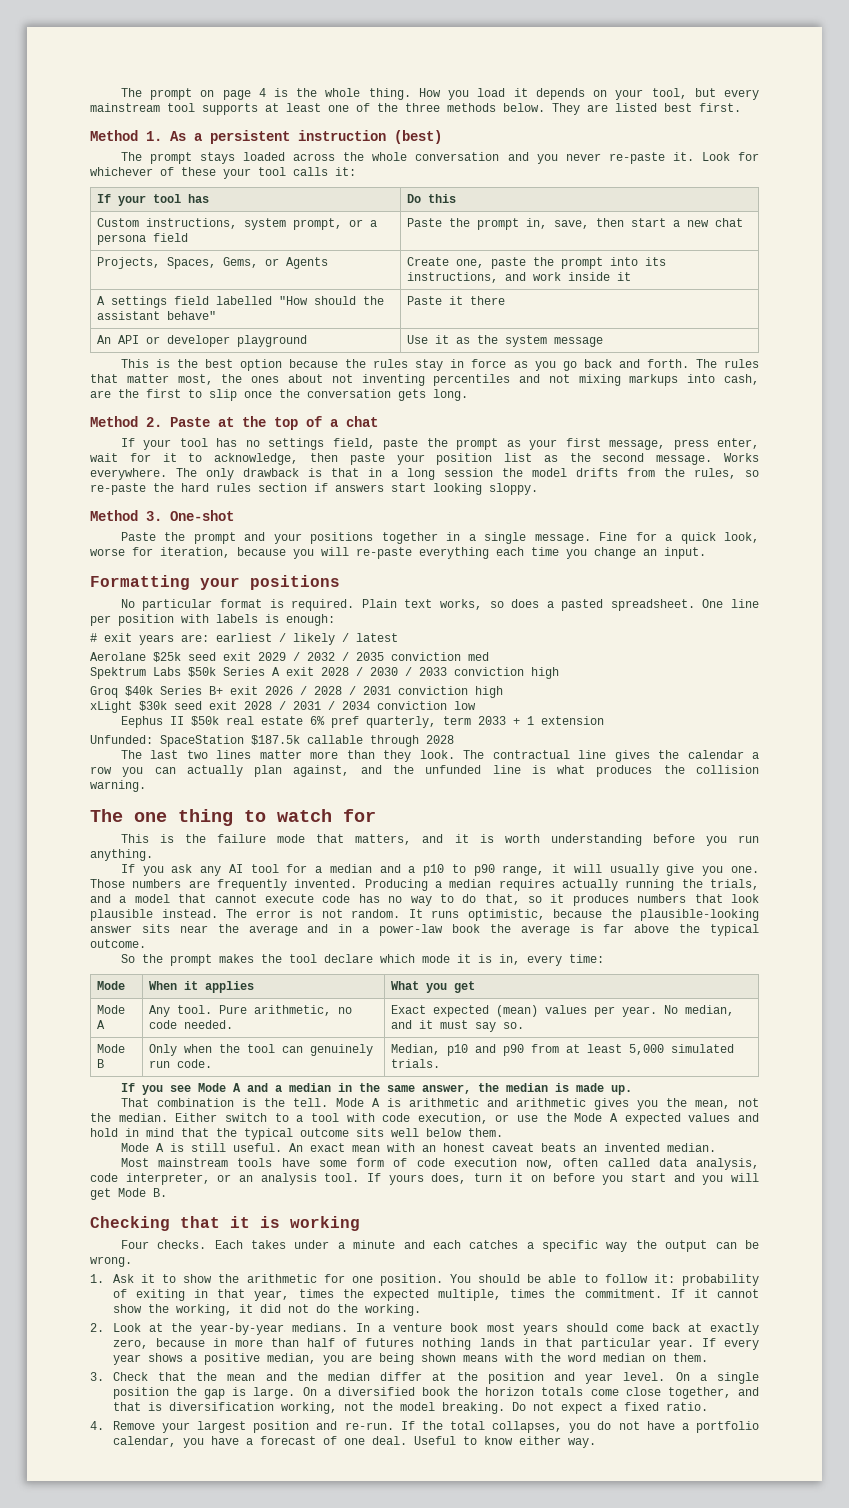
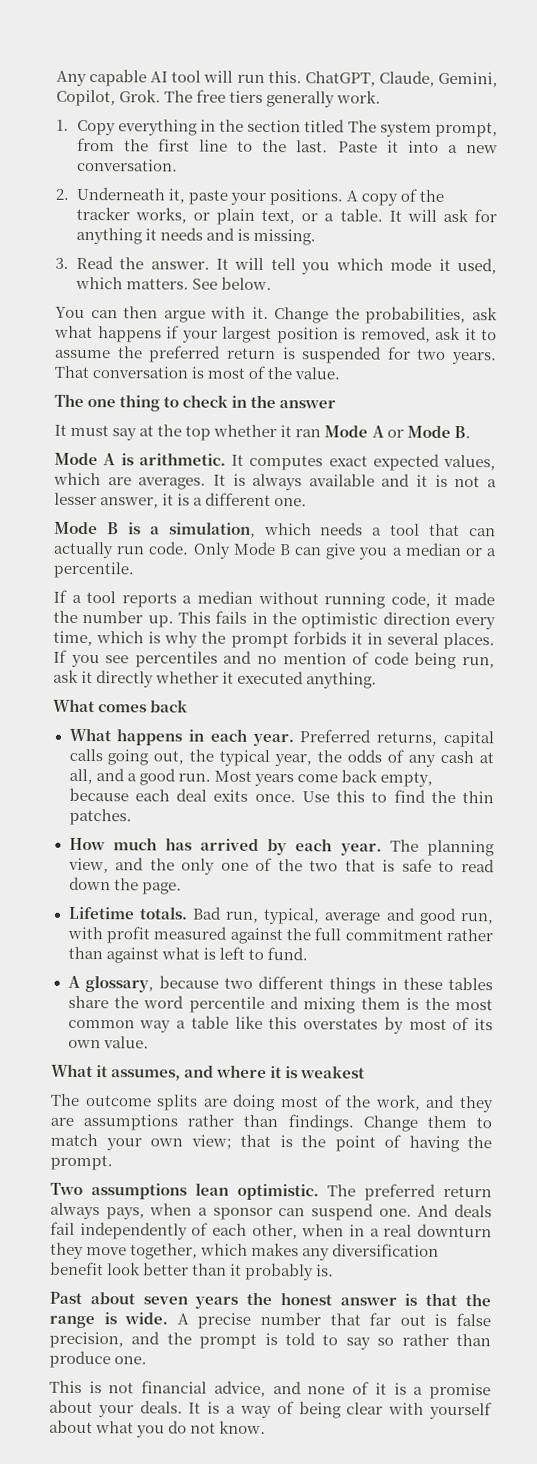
[120,88,760,100] [90,103,741,115] [90,130,442,144] [120,152,759,164] [90,167,356,179] [97,194,210,206] [407,194,457,203] [97,218,378,230] [97,233,189,245] [407,218,744,230] [97,257,329,269] [407,257,667,269] [407,272,632,283] [97,296,385,308] [97,311,217,320] [407,296,506,305] [97,335,308,347] [407,335,604,347] [120,359,760,371] [90,374,760,386] [90,389,468,401] [90,416,378,430] [120,438,759,450] [90,453,760,465] [90,468,759,480] [90,483,538,495] [90,510,234,521] [120,532,760,544] [90,547,706,559] [90,575,340,590] [120,599,759,611] [90,614,335,626] [90,633,398,645] [90,652,489,662] [90,667,559,679] [90,686,503,698] [90,701,476,713] [120,716,604,728] [90,735,454,747] [120,750,760,762] [90,765,759,777] [90,780,146,792] [90,809,376,826] [120,834,759,846] [90,849,153,861] [120,864,759,876] [90,879,760,891] [90,894,760,906] [90,909,759,921] [90,924,759,936] [90,939,146,948] [120,954,604,966] [97,981,126,990] [149,981,255,993] [391,981,476,993] [97,1005,126,1014] [97,1020,106,1029] [149,1005,353,1017] [149,1020,234,1029] [391,1005,735,1017] [391,1020,525,1032] [97,1044,126,1053] [97,1059,105,1068] [149,1044,374,1056] [149,1059,213,1068] [391,1044,735,1056] [391,1059,441,1068] [120,1083,632,1095] [120,1098,760,1110] [90,1113,759,1125] [90,1128,503,1140] [120,1143,716,1152] [120,1158,760,1170] [90,1173,759,1185] [90,1188,167,1200] [90,1216,360,1231] [120,1240,759,1252] [90,1256,132,1267] [90,1274,759,1286] [112,1289,759,1301] [112,1304,421,1316] [90,1323,760,1335] [112,1338,759,1350] [112,1353,708,1365] [90,1372,759,1384] [112,1387,759,1399] [112,1402,708,1414] [90,1421,759,1433] [112,1436,596,1448] The prompt on page 4 is the whole thing. How you load it depends on your tool, but every mainstream tool supports at least one of the three methods below. They are listed best first. // Method 1. As a persistent instruction (best) // The prompt stays loaded across the whole conversation and you never re-paste it. Look for whichever of these your tool calls it: // If your tool has | Do this // Custom instructions, system prompt, or a persona field | Paste the prompt in, save, then start a new chat // Projects, Spaces, Gems, or Agents | Create one, paste the prompt into its instructions, and work inside it // A settings field labelled "How should the assistant behave" | Paste it there // An API or developer playground | Use it as the system message // This is the best option because the rules stay in force as you go back and forth. The rules that matter most, the ones about not inventing percentiles and not mixing markups into cash, are the first to slip once the conversation gets long. // Method 2. Paste at the top of a chat // If your tool has no settings field, paste the prompt as your first message, press enter, wait for it to acknowledge, then paste your position list as the second message. Works everywhere. The only drawback is that in a long session the model drifts from the rules, so re-paste the hard rules section if answers start looking sloppy. // Method 3. One-shot // Paste the prompt and your positions together in a single message. Fine for a quick look, worse for iteration, because you will re-paste everything each time you change an input. // Formatting your positions // No particular format is required. Plain text works, so does a pasted spreadsheet. One line per position with labels is enough: // # exit years are: earliest / likely / latest // Aerolane $25k seed exit 2029 / 2032 / 2035 conviction med // Spektrum Labs $50k Series A exit 2028 / 2030 / 2033 conviction high // Groq $40k Series B+ exit 2026 / 2028 / 2031 conviction high // xLight $30k seed exit 2028 / 2031 / 2034 conviction low // Eephus II $50k real estate 6% pref quarterly, term 2033 + 1 extension // Unfunded: SpaceStation $187.5k callable through 2028 // The last two lines matter more than they look. The contractual line gives the calendar a row you can actually plan against, and the unfunded line is what produces the collision warning. // The one thing to watch for // This is the failure mode that matters, and it is worth understanding before you run anything. // If you ask any AI tool for a median and a p10 to p90 range, it will usually give you one. Those numbers are frequently invented. Producing a median requires actually running the trials, and a model that cannot execute code has no way to do that, so it produces numbers that look plausible instead. The error is not random. It runs optimistic, because the plausible-looking answer sits near the average and in a power-law book the average is far above the typical outcome. // So the prompt makes the tool declare which mode it is in, every time: // Mode | When it applies | What you get // Mode A | Any tool. Pure arithmetic, no code needed. | Exact expected (mean) values per year. No median, and it must say so. // Mode B | Only when the tool can genuinely run code. | Median, p10 and p90 from at least 5,000 simulated trials. // If you see Mode A and a median in the same answer, the median is made up. // That combination is the tell. Mode A is arithmetic and arithmetic gives you the mean, not the median. Either switch to a tool with code execution, or use the Mode A expected values and hold in mind that the typical outcome sits well below them. // Mode A is still useful. An exact mean with an honest caveat beats an invented median. // Most mainstream tools have some form of code execution now, often called data analysis, code interpreter, or an analysis tool. If yours does, turn it on before you start and you will get Mode B. // Checking that it is working // Four checks. Each takes under a minute and each catches a specific way the output can be wrong. // 1. Ask it to show the arithmetic for one position. You should be able to follow it: probability of exiting in that year, times the expected multiple, times the commitment. If it cannot show the working, it did not do the working. // 2. Look at the year-by-year medians. In a venture book most years should come back at exactly zero, because in more than half of futures nothing lands in that particular year. If every year shows a positive median, you are being shown means with the word median on them. // 3. Check that the mean and the median differ at the position and year level. On a single position the gap is large. On a diversified book the horizon totals come close together, and that is diversification working, not the model breaking. Do not expect a fixed ratio. // 4. Remove your largest position and re-run. If the total collapses, you do not have a portfolio calendar, you have a forecast of one deal. Useful to know either way. -> [56,69,498,88] [56,89,382,108] [56,119,499,138] [76,137,499,154] [76,158,178,172] [55,186,445,206] [75,206,498,225] [75,227,316,246] [55,255,497,275] [74,276,272,291] [55,306,498,325] [54,325,497,344] [55,345,497,365] [54,365,341,380] [54,393,337,412] [54,424,471,441] [54,452,496,471] [53,472,497,491] [54,492,308,509] [54,521,496,538] [53,541,497,560] [53,561,134,579] [53,589,496,609] [53,609,496,630] [53,630,496,650] [53,649,496,670] [53,669,378,689] [53,698,189,713] [68,727,495,748] [68,748,494,767] [68,768,433,787] [68,787,494,804] [68,808,132,826] [68,837,495,857] [67,857,496,875] [68,876,182,895] [67,906,494,926] [66,926,494,945] [67,946,308,964] [67,975,493,994] [67,995,494,1014] [67,1015,493,1034] [67,1036,149,1049] [51,1063,366,1081] [50,1093,495,1113] [50,1114,493,1132] [50,1133,492,1153] [50,1154,113,1171] [50,1182,492,1201] [50,1202,493,1221] [50,1221,492,1240] [50,1242,440,1261] [50,1261,335,1281] [49,1291,491,1309] [49,1311,492,1329] [49,1331,491,1350] [49,1350,148,1369] [49,1380,492,1400] [49,1399,492,1420] [49,1419,267,1438] Any capable AI tool will run this. ChatGPT, Claude, Gemini, Copilot, Grok. The free tiers generally work. // 1. Copy everything in the section titled The system prompt, from the first line to the last. Paste it into a new conversation. // 2. Underneath it, paste your positions. A copy of the tracker works, or plain text, or a table. It will ask for anything it needs and is missing. // 3. Read the answer. It will tell you which mode it used, which matters. See below. // You can then argue with it. Change the probabilities, ask what happens if your largest position is removed, ask it to assume the preferred return is suspended for two years. That conversation is most of the value. // The one thing to check in the answer // It must say at the top whether it ran Mode A or Mode B. // Mode A is arithmetic. It computes exact expected values, which are averages. It is always available and it is not a lesser answer, it is a different one. // Mode B is a simulation, which needs a tool that can actually run code. Only Mode B can give you a median or a percentile. // If a tool reports a median without running code, it made the number up. This fails in the optimistic direction every time, which is why the prompt forbids it in several places. If you see percentiles and no mention of code being run, ask it directly whether it executed anything. // What comes back // What happens in each year. Preferred returns, capital calls going out, the typical year, the odds of any cash at all, and a good run. Most years come back empty, because each deal exits once. Use this to find the thin patches. // How much has arrived by each year. The planning view, and the only one of the two that is safe to read down the page. // Lifetime totals. Bad run, typical, average and good run, with profit measured against the full commitment rather than against what is left to fund. // A glossary, because two different things in these tables share the word percentile and mixing them is the most common way a table like this overstates by most of its own value. // What it assumes, and where it is weakest // The outcome splits are doing most of the work, and they are assumptions rather than findings. Change them to match your own view; that is the point of having the prompt. // Two assumptions lean optimistic. The preferred return always pays, when a sponsor can suspend one. And deals fail independently of each other, when in a real downturn they move together, which makes any diversification benefit look better than it probably is. // Past about seven years the honest answer is that the range is wide. A precise number that far out is false precision, and the prompt is told to say so rather than produce one. // This is not financial advice, and none of it is a promise about your deals. It is a way of being clear with yourself about what you do not know.

